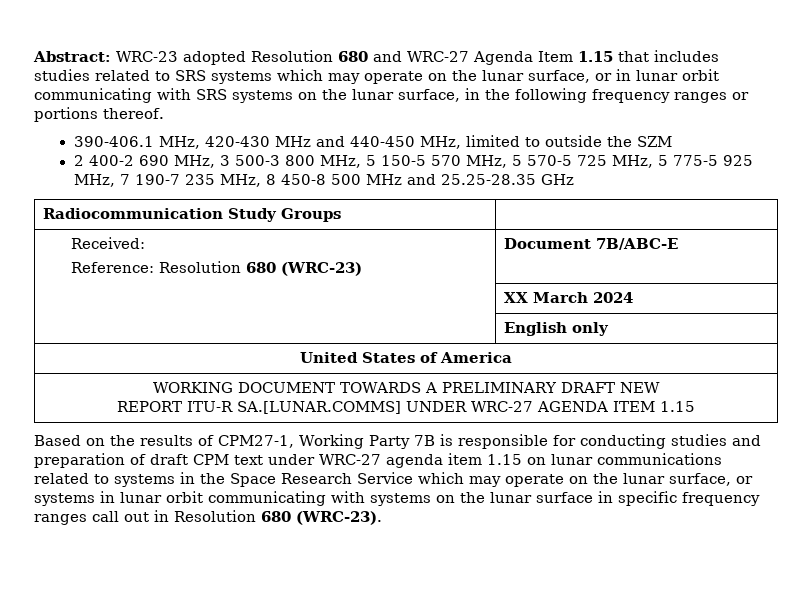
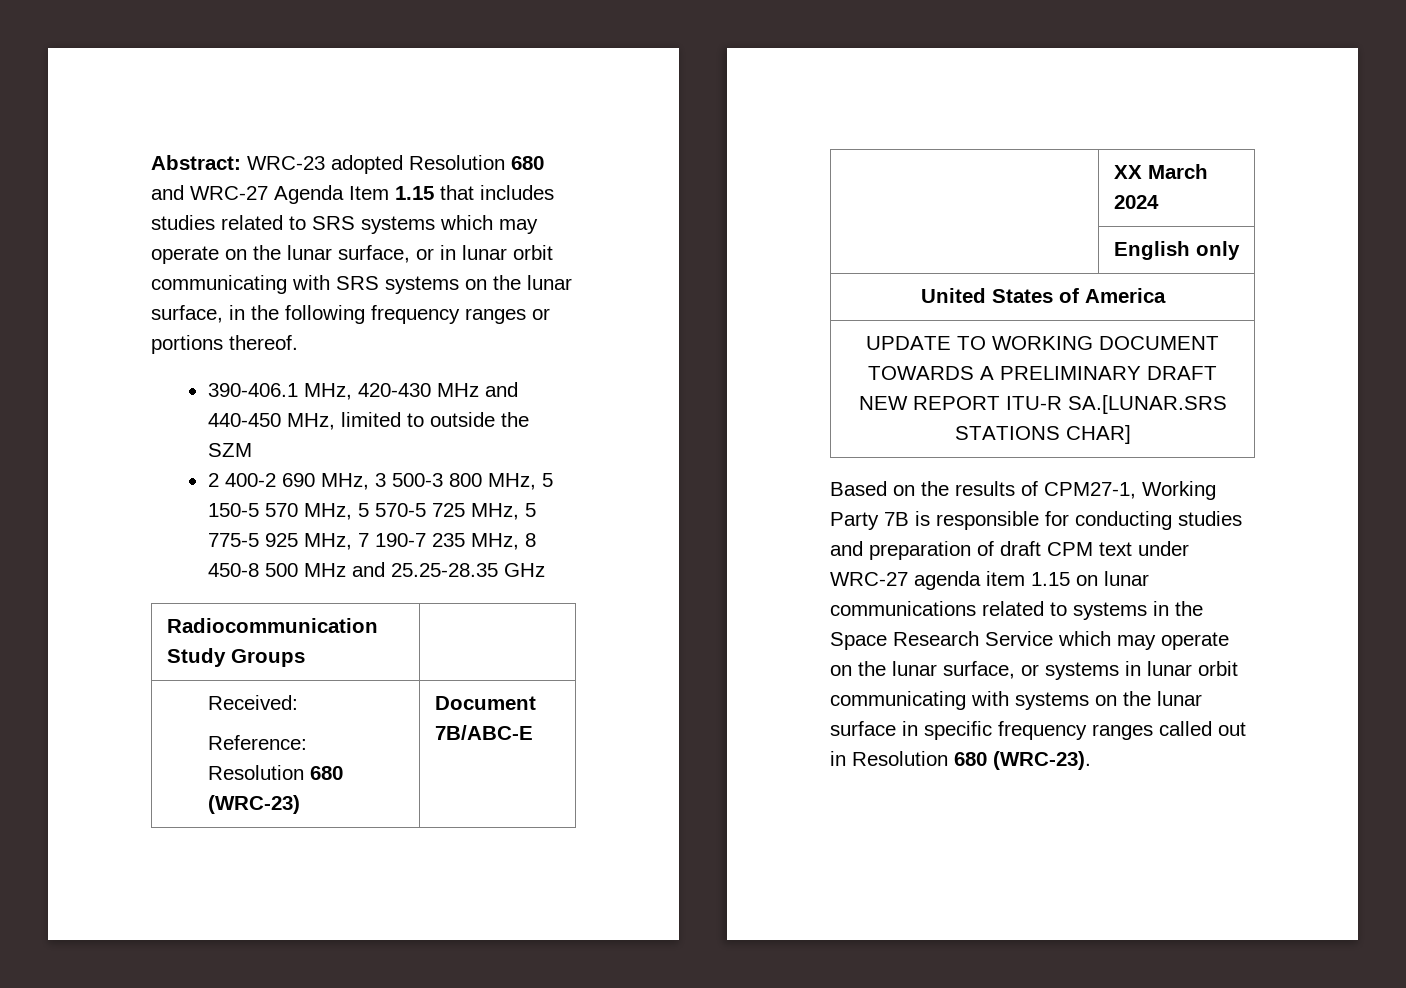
(512, 357) none -> [866,336,986,350] UPDATE TO
(660, 387) // -> (908, 403) none
[237,401,695,414] SA.[LUNAR.COMMS] UNDER WRC-27 AGENDA ITEM 1.15 -> [1067,395,1227,414] [954,425,1131,444] SA.[LUNAR.SRS STATIONS CHAR]
[92,511,119,522] call -> [1159,721,1212,736] called

